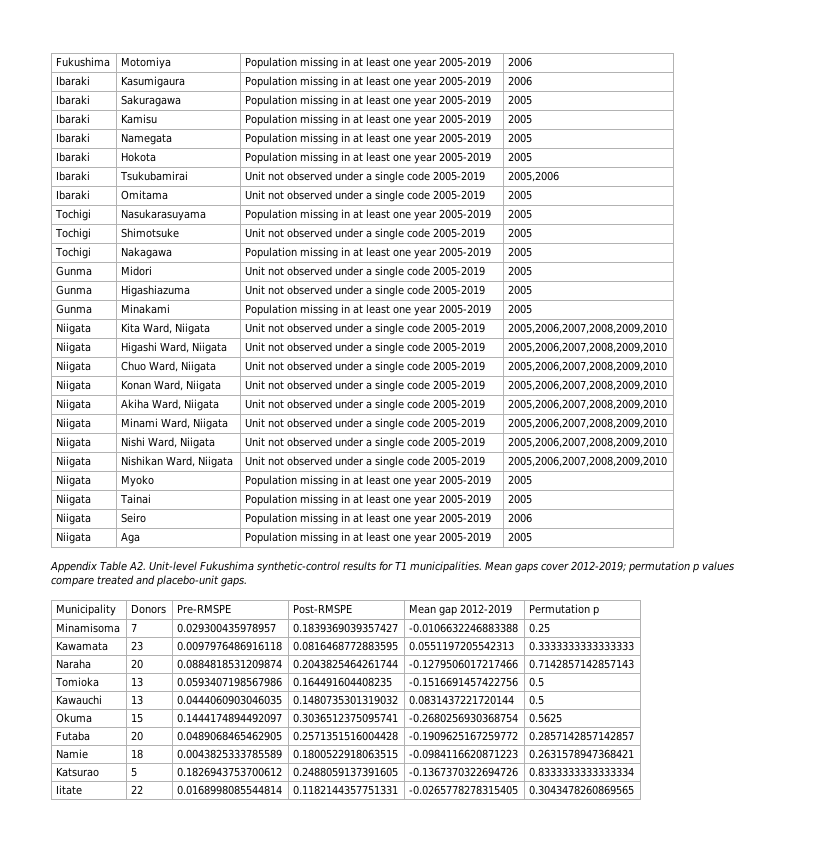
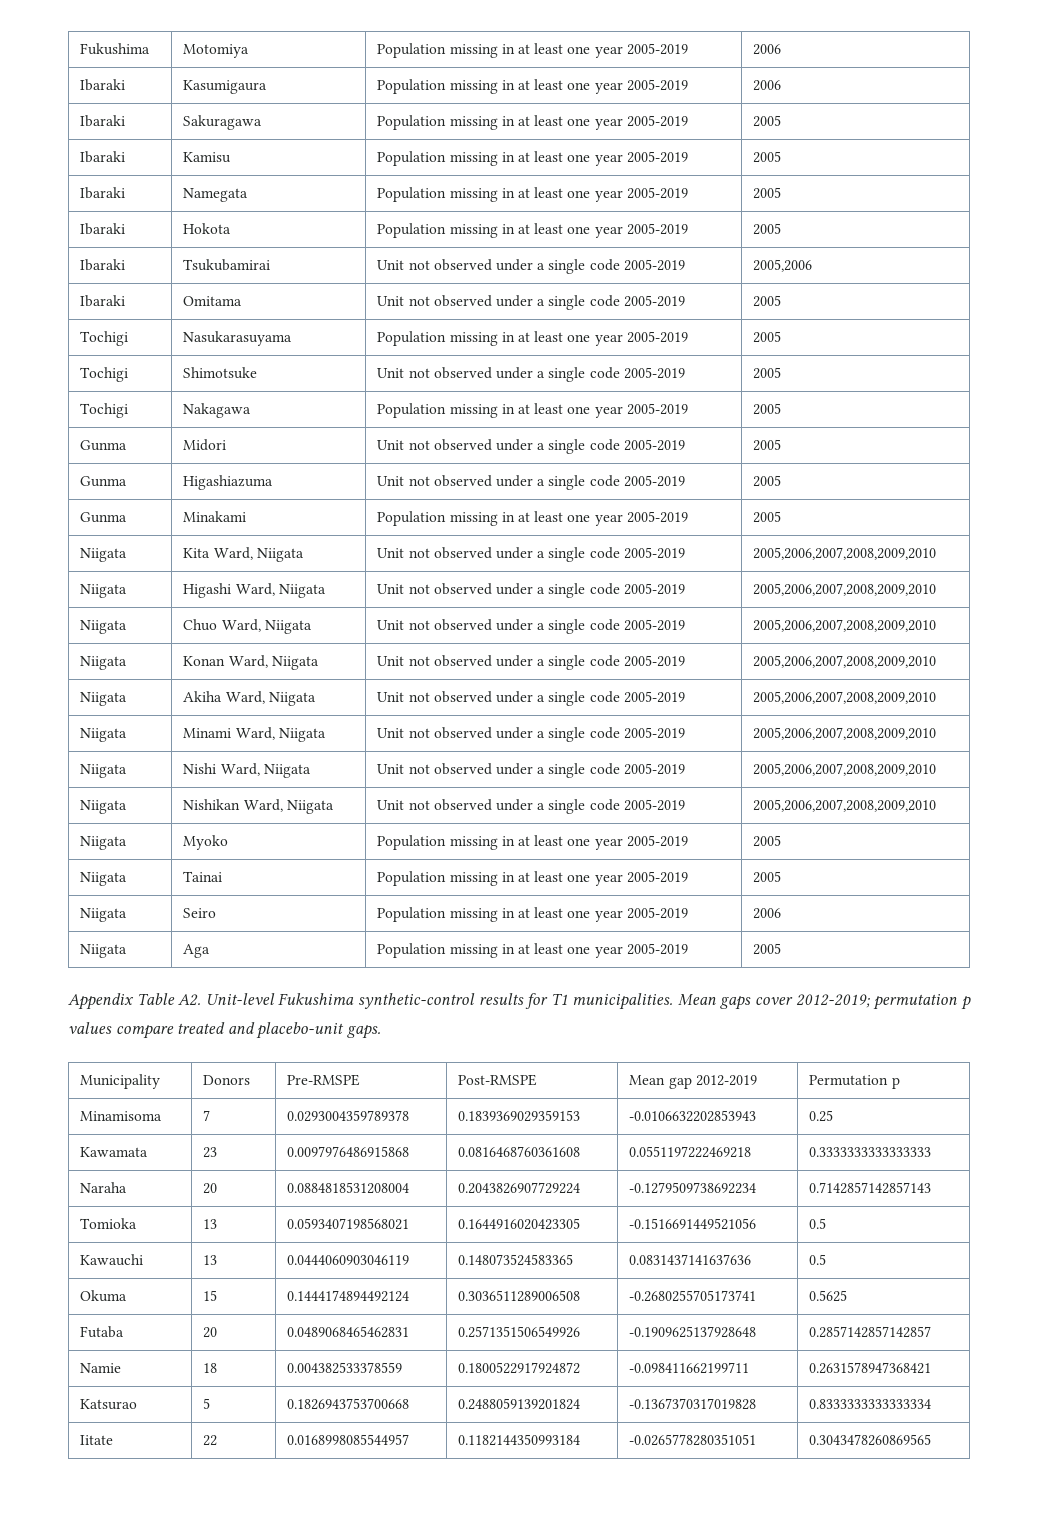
[177,623,277,633] [293,623,399,633] [409,623,519,633] 0.029300435978957 | 0.1839369039357427 | -0.0106632246883388 -> [287,1110,410,1122] [458,1110,581,1122] [629,1110,757,1122] 0.0293004359789378 | 0.1839369029359153 | -0.0106632202853943
[177,641,283,651] [293,641,399,651] [409,641,515,651] 0.0097976486916118 | 0.0816468772883595 | 0.0551197205542313 -> [287,1146,410,1157] [458,1146,581,1157] [629,1146,752,1158] 0.0097976486915868 | 0.0816468760361608 | 0.0551197222469218
[177,659,283,669] [293,659,399,669] [409,659,519,669] 0.0884818531209874 | 0.2043825464261744 | -0.1279506017217466 -> [287,1182,410,1194] [458,1182,581,1194] [629,1182,757,1194] 0.0884818531208004 | 0.2043826907729224 | -0.1279509738692234
[177,677,283,687] [293,677,393,687] [409,677,519,687] 0.0593407198567986 | 0.164491604408235 | -0.1516691457422756 -> [287,1218,410,1230] [458,1218,581,1230] [629,1218,757,1230] 0.0593407198568021 | 0.1644916020423305 | -0.1516691449521056
[177,695,283,705] [293,695,399,705] [409,695,515,705] 0.0444060903046035 | 0.1480735301319032 | 0.0831437221720144 -> [287,1255,410,1265] [458,1254,574,1266] [629,1254,752,1265] 0.0444060903046119 | 0.148073524583365 | 0.0831437141637636
[177,713,283,723] [293,713,399,723] [409,713,519,723] 0.1444174894492097 | 0.3036512375095741 | -0.2680256930368754 -> [287,1290,410,1302] [458,1290,581,1302] [629,1290,757,1302] 0.1444174894492124 | 0.3036511289006508 | -0.2680255705173741
[177,731,283,741] [293,731,399,741] [409,731,519,741] 0.0489068465462905 | 0.2571351516004428 | -0.1909625167259772 -> [287,1326,410,1338] [458,1326,581,1338] [629,1326,757,1338] 0.0489068465462831 | 0.2571351506549926 | -0.1909625137928648
[177,749,283,759] [293,749,399,759] [409,749,519,759] 0.0043825333785589 | 0.1800522918063515 | -0.0984116620871223 -> [287,1362,403,1374] [458,1362,581,1374] [629,1362,750,1374] 0.004382533378559 | 0.1800522917924872 | -0.098411662199711
[177,767,283,777] [293,767,399,777] [409,767,519,777] 0.1826943753700612 | 0.2488059137391605 | -0.1367370322694726 -> [287,1398,410,1410] [458,1398,581,1410] [629,1398,757,1410] 0.1826943753700668 | 0.2488059139201824 | -0.1367370317019828
[177,785,283,795] [293,785,399,795] [409,785,519,795] 0.0168998085544814 | 0.1182144357751331 | -0.0265778278315405 -> [287,1434,410,1445] [458,1434,581,1446] [629,1434,757,1446] 0.0168998085544957 | 0.1182144350993184 | -0.0265778280351051

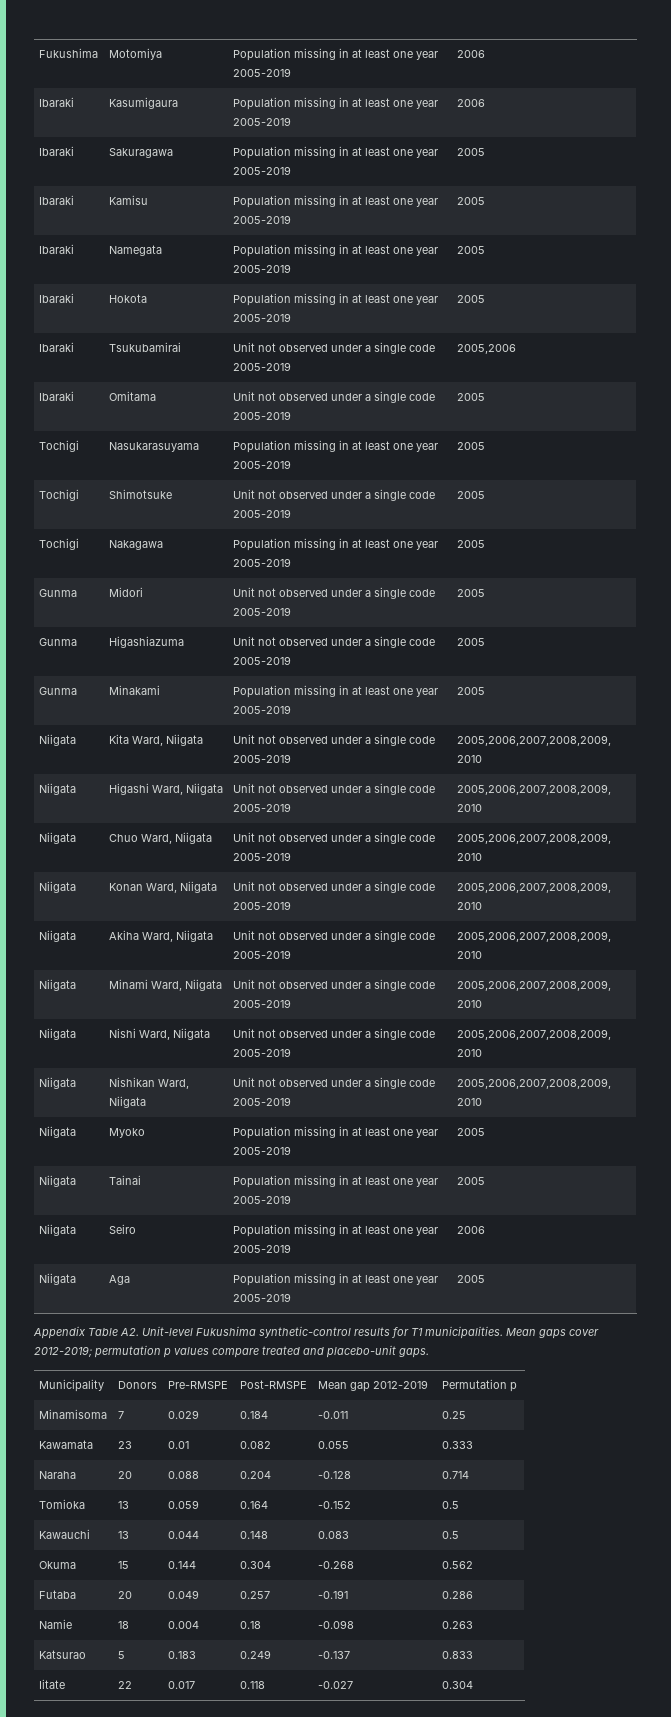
[287,1110,410,1122] [458,1110,581,1122] [629,1110,757,1122] 0.0293004359789378 | 0.1839369029359153 | -0.0106632202853943 -> [168,1410,200,1419] [240,1411,269,1419] [318,1411,349,1419] 0.029 | 0.184 | -0.011
[287,1146,410,1157] [458,1146,581,1157] [629,1146,752,1158] [809,1147,932,1157] [80,1182,128,1193] [203,1183,218,1194] [287,1182,410,1194] [458,1182,581,1194] [629,1182,757,1194] [809,1182,932,1194] 0.0097976486915868 | 0.0816468760361608 | 0.0551197222469218 | 0.3333333333333333 // Naraha | 20 | 0.0884818531208004 | 0.2043826907729224 | -0.1279509738692234 | 0.7142857142857143 -> [168,1441,190,1449] [240,1441,272,1449] [318,1441,350,1449] [442,1441,474,1449] [39,1471,77,1479] [118,1471,133,1479] [168,1471,200,1479] [240,1471,272,1479] [318,1471,352,1479] [442,1471,470,1479] 0.01 | 0.082 | 0.055 | 0.333 // Naraha | 20 | 0.088 | 0.204 | -0.128 | 0.714
[287,1218,410,1230] [458,1218,581,1230] [629,1218,757,1230] 0.0593407198568021 | 0.1644916020423305 | -0.1516691449521056 -> [168,1500,200,1509] [240,1501,269,1509] [318,1501,352,1509] 0.059 | 0.164 | -0.152
[287,1255,410,1265] [458,1254,574,1266] [629,1254,752,1265] 0.0444060903046119 | 0.148073524583365 | 0.0831437141637636 -> [168,1531,200,1539] [240,1531,269,1539] [318,1531,350,1539] 0.044 | 0.148 | 0.083
[287,1290,410,1302] [458,1290,581,1302] [629,1290,757,1302] [809,1290,848,1302] [80,1326,125,1338] [203,1327,218,1338] [287,1326,410,1338] [458,1326,581,1338] [629,1326,757,1338] [809,1326,932,1338] [80,1363,122,1373] [203,1363,218,1373] [287,1362,403,1374] [458,1362,581,1374] [629,1362,750,1374] [809,1362,932,1374] [80,1399,138,1410] [203,1398,211,1409] [287,1398,410,1410] [458,1398,581,1410] [629,1398,757,1410] [809,1399,932,1409] [80,1435,114,1445] [203,1435,218,1446] [287,1434,410,1445] [458,1434,581,1446] [629,1434,757,1446] [809,1434,932,1446] 0.1444174894492124 | 0.3036511289006508 | -0.2680255705173741 | 0.5625 // Futaba | 20 | 0.0489068465462831 | 0.2571351506549926 | -0.1909625137928648 | 0.2857142857142857 // Namie | 18 | 0.004382533378559 | 0.1800522917924872 | -0.098411662199711 | 0.2631578947368421 // Katsurao | 5 | 0.1826943753700668 | 0.2488059139201824 | -0.1367370317019828 | 0.8333333333333334 // Iitate | 22 | 0.0168998085544957 | 0.1182144350993184 | -0.0265778280351051 | 0.3043478260869565 -> [168,1561,197,1569] [240,1561,272,1569] [318,1561,355,1569] [442,1561,474,1569] [39,1590,77,1599] [118,1591,133,1599] [168,1590,200,1599] [240,1591,271,1599] [318,1590,349,1599] [442,1591,474,1599] [39,1619,73,1629] [118,1621,130,1629] [168,1621,200,1629] [240,1621,262,1629] [318,1620,355,1629] [442,1621,474,1629] [39,1650,87,1659] [118,1651,126,1659] [168,1651,197,1659] [240,1650,272,1659] [318,1651,351,1659] [442,1651,474,1659] [39,1679,66,1689] [118,1681,133,1689] [168,1681,196,1689] [240,1681,266,1689] [318,1681,354,1689] [442,1681,474,1689] 0.144 | 0.304 | -0.268 | 0.562 // Futaba | 20 | 0.049 | 0.257 | -0.191 | 0.286 // Namie | 18 | 0.004 | 0.18 | -0.098 | 0.263 // Katsurao | 5 | 0.183 | 0.249 | -0.137 | 0.833 // Iitate | 22 | 0.017 | 0.118 | -0.027 | 0.304

